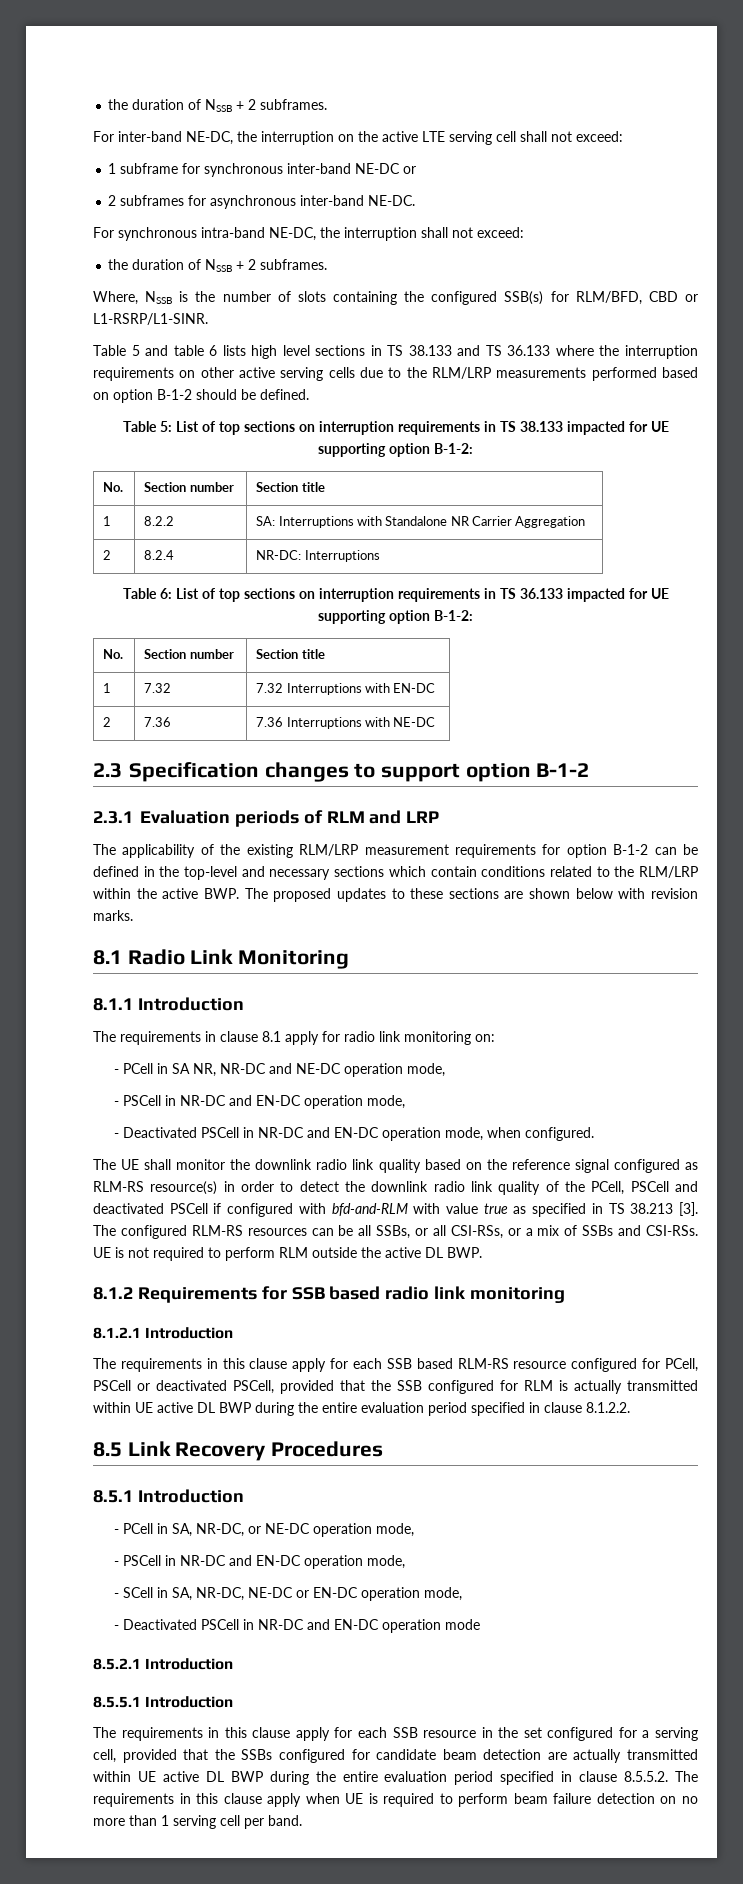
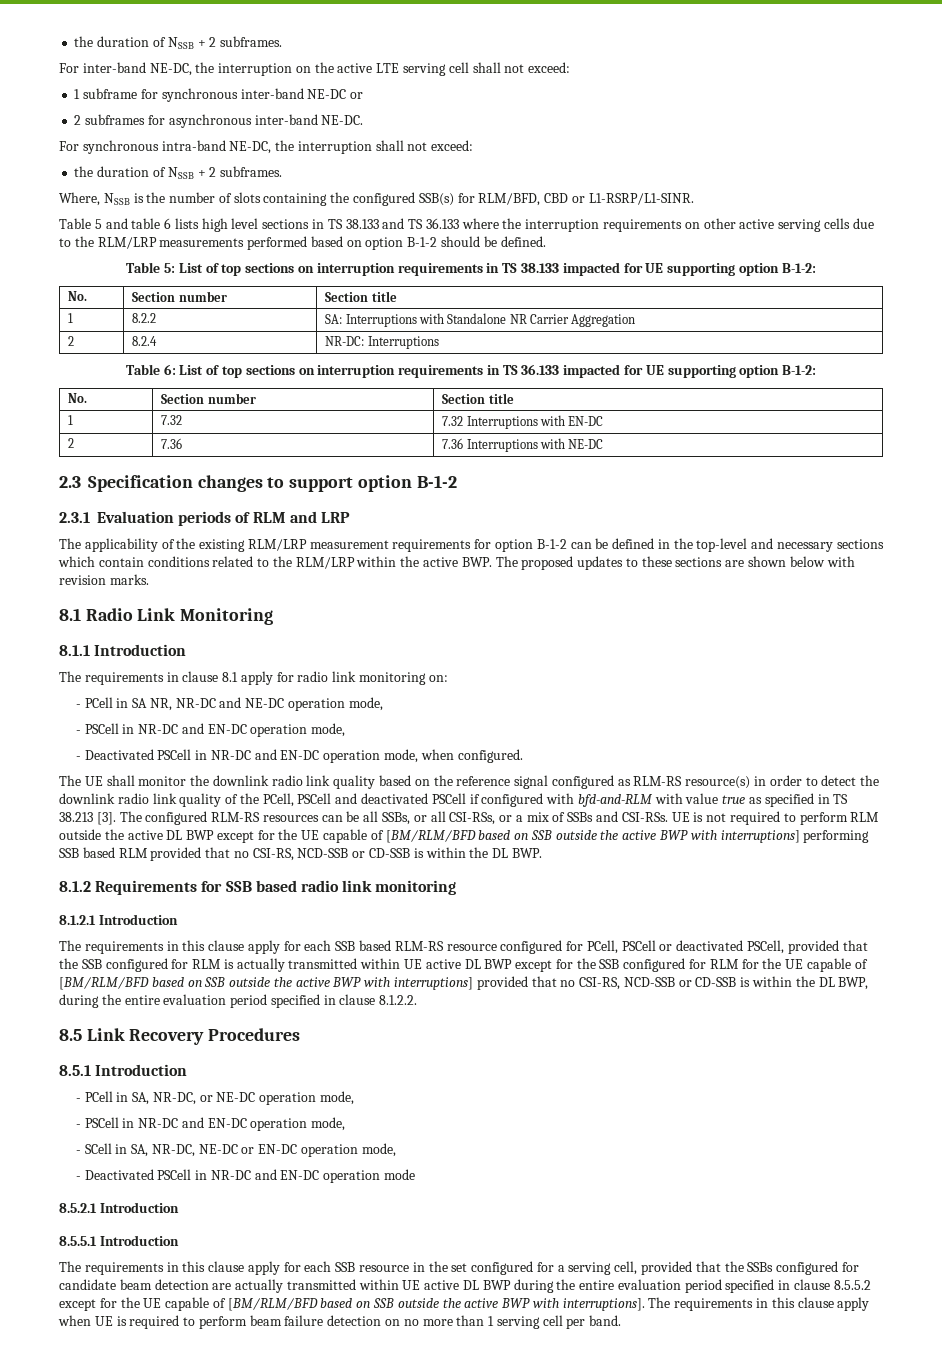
(443, 1252) none -> [186,829,870,843] [59,847,509,861] BWP except for the UE capable of [BM/RLM/BFD based on SSB outside the active BWP with interruptions] performing SSB based RLM provided that no CSI-RS, NCD-SSB or CD-SSB is within the DL
(251, 1407) none -> [515,958,868,972] [59,976,869,990] except for the SSB configured for RLM for the UE capable of [BM/RLM/BFD based on SSB outside the active BWP with interruptions] provided that no CSI-RS, NCD-SSB or CD-SSB is within the DL BWP,
[624,1771,669,1782] 8.5.5.2. -> [833,1280,871,1290] [59,1297,645,1311] 8.5.5.2 except for the UE capable of [BM/RLM/BFD based on SSB outside the active BWP with interruptions].

